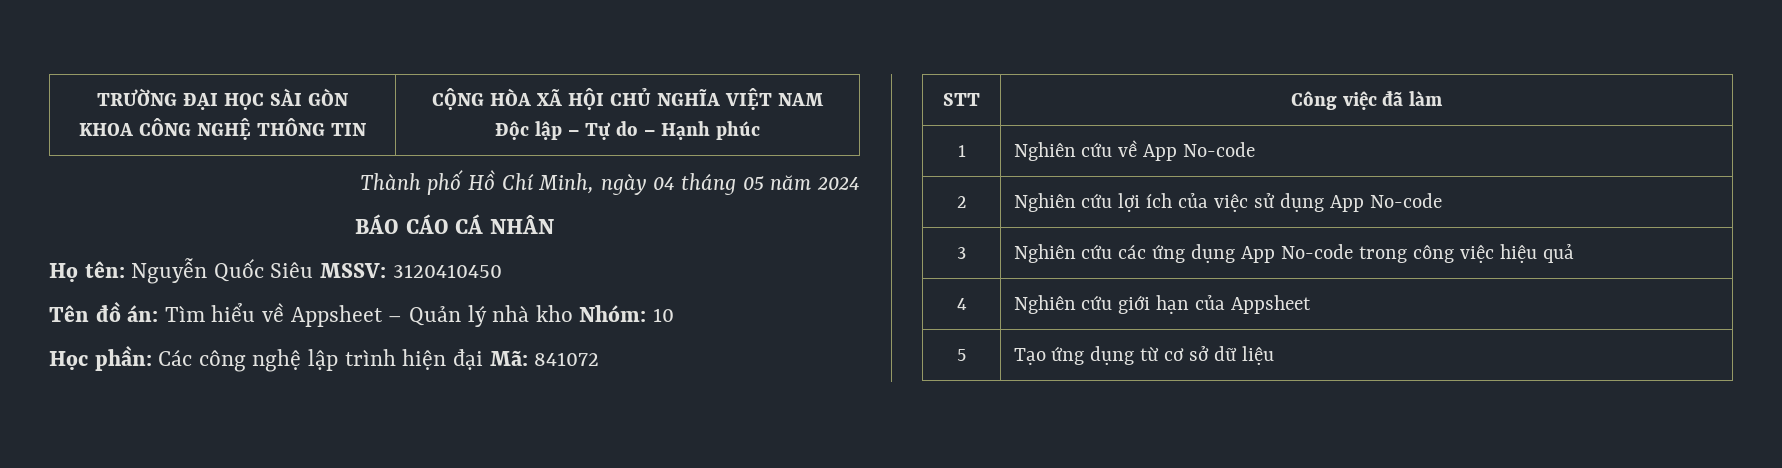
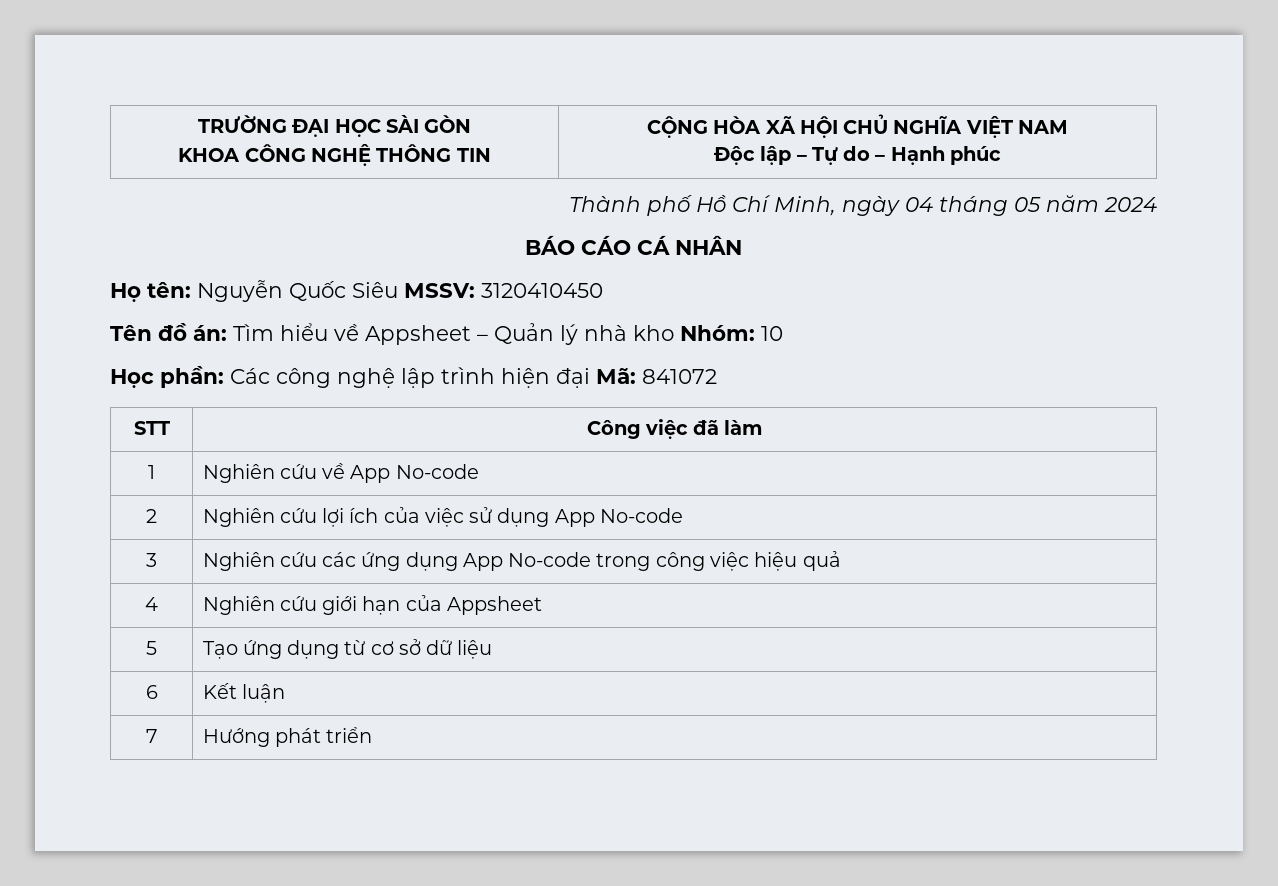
(1275, 355) none -> [145,685,158,699] [202,683,285,703] [146,729,157,743] [202,727,373,747] // 6 | Kết luận // 7 | Hướng phát triển

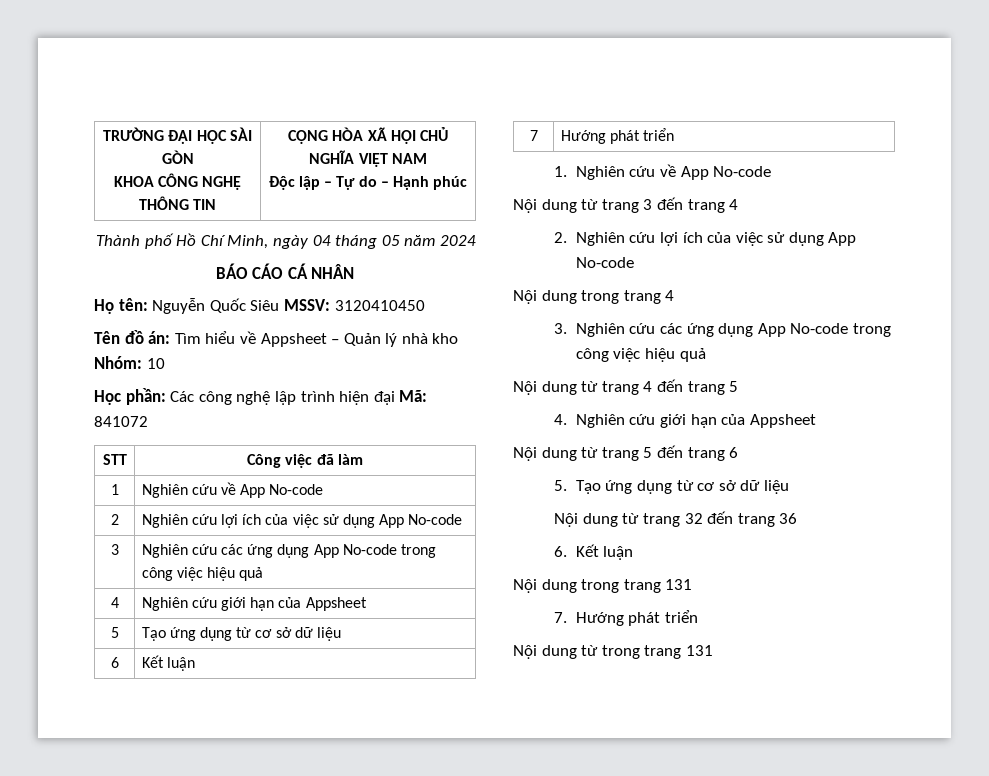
(373, 735) none -> [554,164,772,180] [513,197,739,213] [554,232,857,246] [575,257,634,268] [513,290,675,304] [554,323,891,337] [575,348,706,362] [513,379,739,395] [554,414,816,428] [513,445,739,461] [554,480,789,494] [554,511,798,527] [554,544,634,560] [513,579,693,593] [554,610,698,626] [513,645,713,659] // 1. Nghiên cứu về App No-code // Nội dung từ trang 3 đến trang 4 // 2. Nghiên cứu lợi ích của việc sử dụng App No-code // Nội dung trong trang 4 // 3. Nghiên cứu các ứng dụng App No-code trong công việc hiệu quả // Nội dung từ trang 4 đến trang 5 // 4. Nghiên cứu giới hạn của Appsheet // Nội dung từ trang 5 đến trang 6 // 5. Tạo ứng dụng từ cơ sở dữ liệu // Nội dung từ trang 32 đến trang 36 // 6. Kết luận // Nội dung trong trang 131 // 7. Hướng phát triển // Nội dung từ trong trang 131

